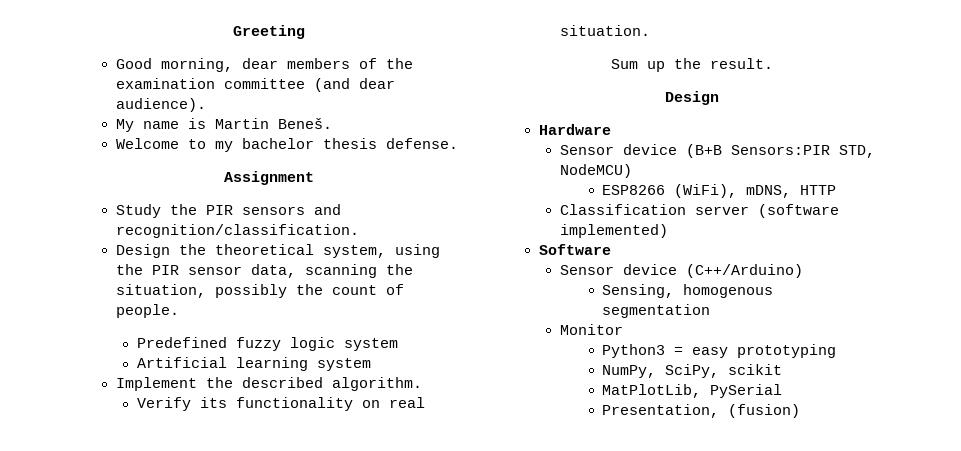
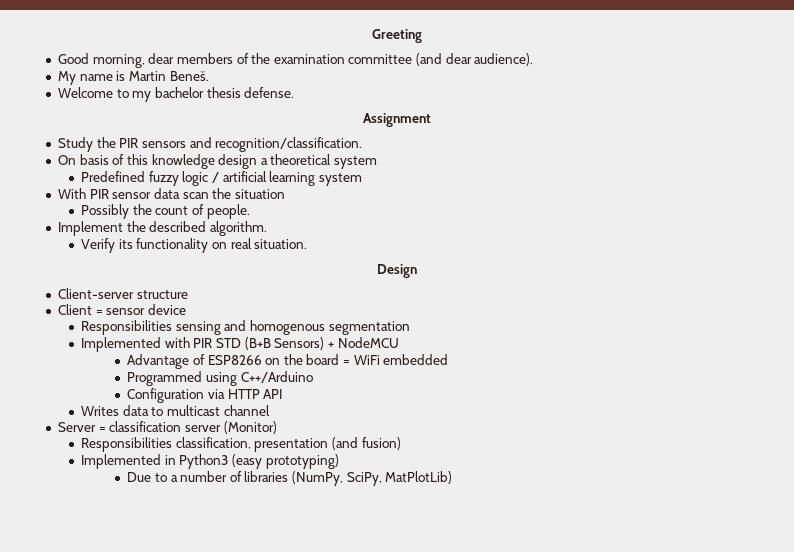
[115,244,440,258] [115,264,413,278] [115,284,404,298] [115,304,179,318] [136,337,398,351] [136,357,371,371] Design the theoretical system, using the PIR sensor data, scanning the situation, possibly the count of people. // Predefined fuzzy logic system // Artificial learning system -> [57,154,378,169] [81,171,362,186] [57,188,285,199] [81,204,250,219] On basis of this knowledge design a theoretical system // Predefined fuzzy logic / artificial learning system // With PIR sensor data scan the situation // Possibly the count of people.
[611,58,773,72] [665,91,719,105] [538,124,611,135] [559,144,875,158] [559,164,632,178] [602,184,837,198] [559,204,839,218] [559,224,668,238] [538,244,611,255] [559,264,803,278] [602,284,774,298] [602,304,711,318] [559,324,623,335] [602,344,837,358] [602,364,783,378] [602,384,783,398] [602,404,801,418] Sum up the result. // Design // Hardware // Sensor device (B+B Sensors:PIR STD, NodeMCU) // ESP8266 (WiFi), mDNS, HTTP // Classification server (software implemented) // Software // Sensor device (C++/Arduino) // Sensing, homogenous segmentation // Monitor // Python3 = easy prototyping // NumPy, SciPy, scikit // MatPlotLib, PySerial // Presentation, (fusion) -> [377,264,417,278] [57,288,188,299] [57,304,186,315] [81,320,410,335] [81,337,399,352] [127,354,449,369] [127,371,313,386] [127,388,283,403] [81,405,270,416] [57,421,277,434] [81,437,401,452] [81,454,339,469] [127,471,453,486] Design // Client-server structure // Client = sensor device // Responsibilities sensing and homogenous segmentation // Implemented with PIR STD (B+B Sensors) + NodeMCU // Advantage of ESP8266 on the board = WiFi embedded // Programmed using C++/Arduino // Configuration via HTTP API // Writes data to multicast channel // Server = classification server (Monitor) // Responsibilities classification, presentation (and fusion) // Implemented in Python3 (easy prototyping) // Due to a number of libraries (NumPy, SciPy, MatPlotLib)

